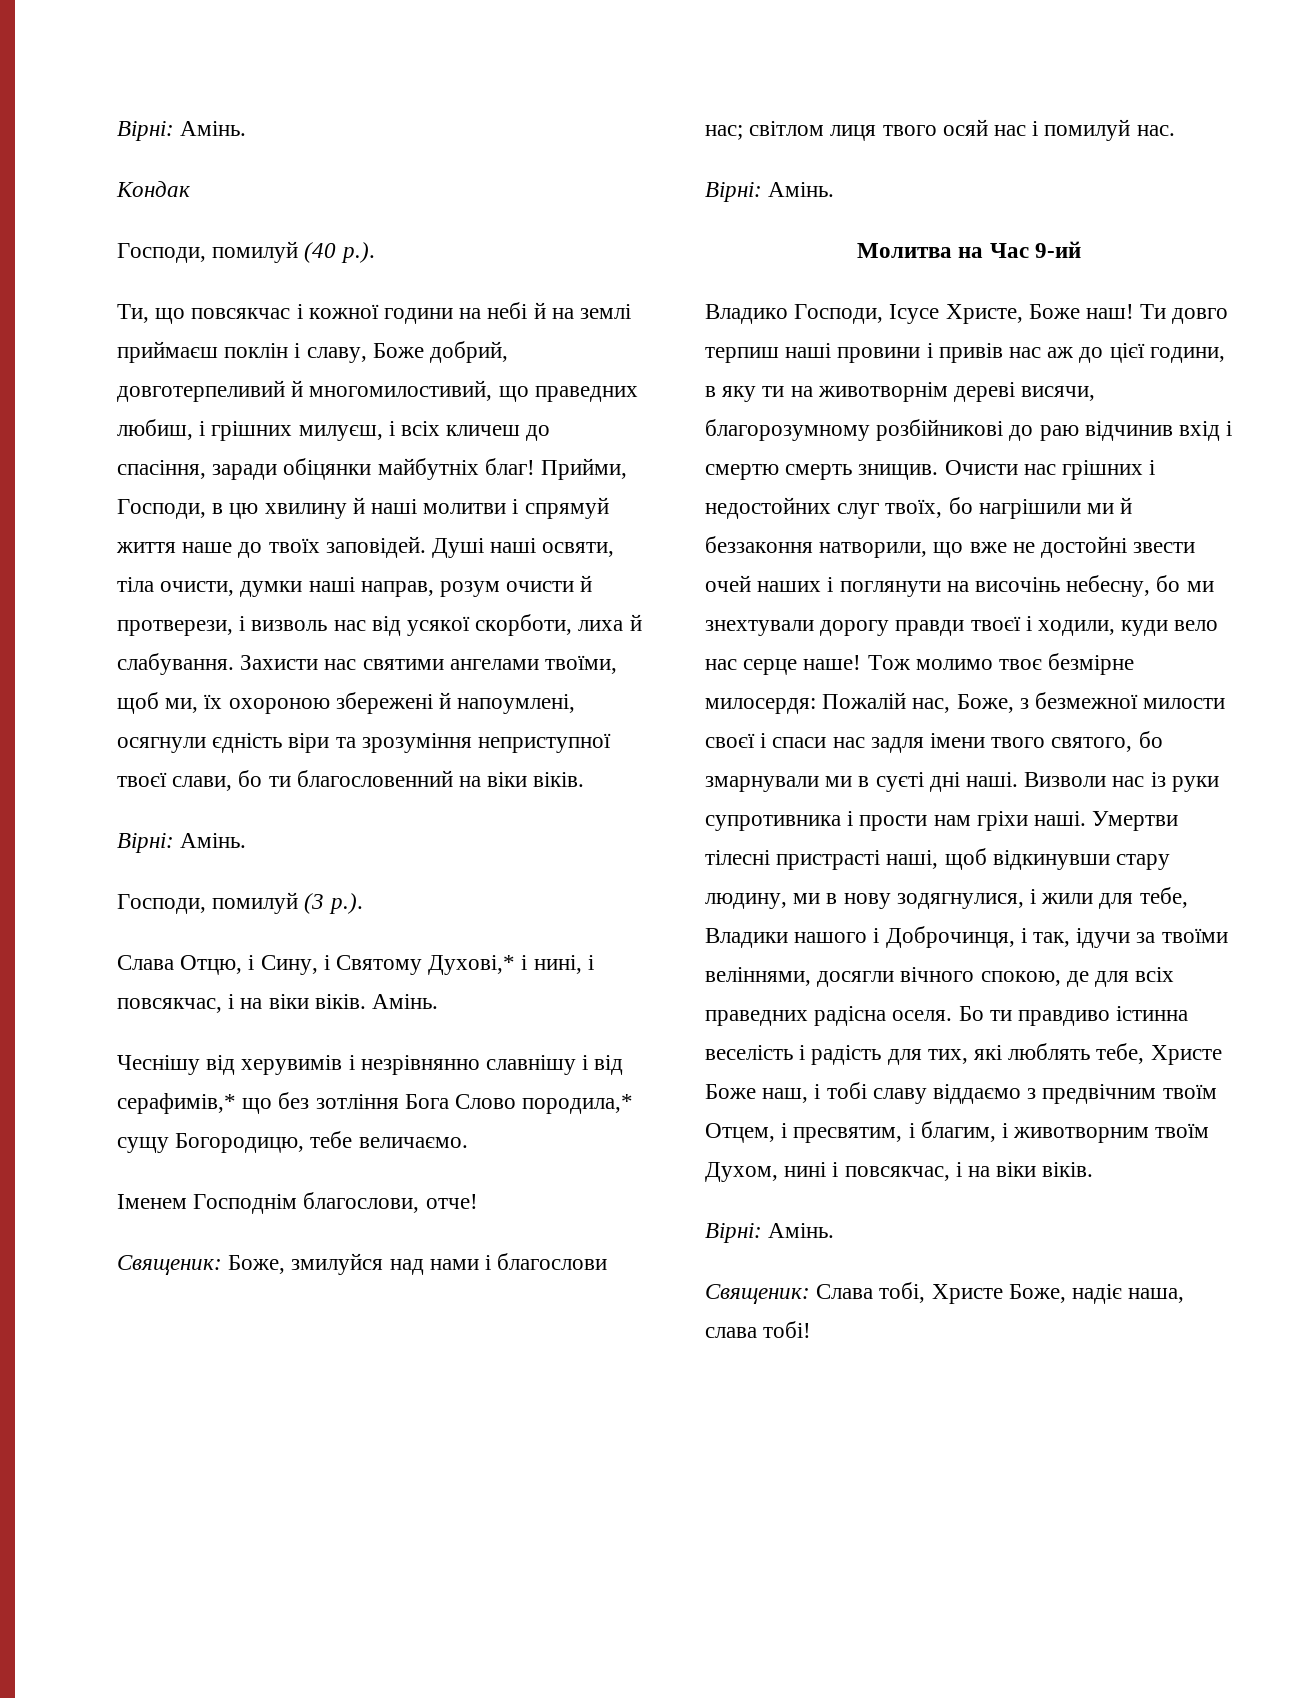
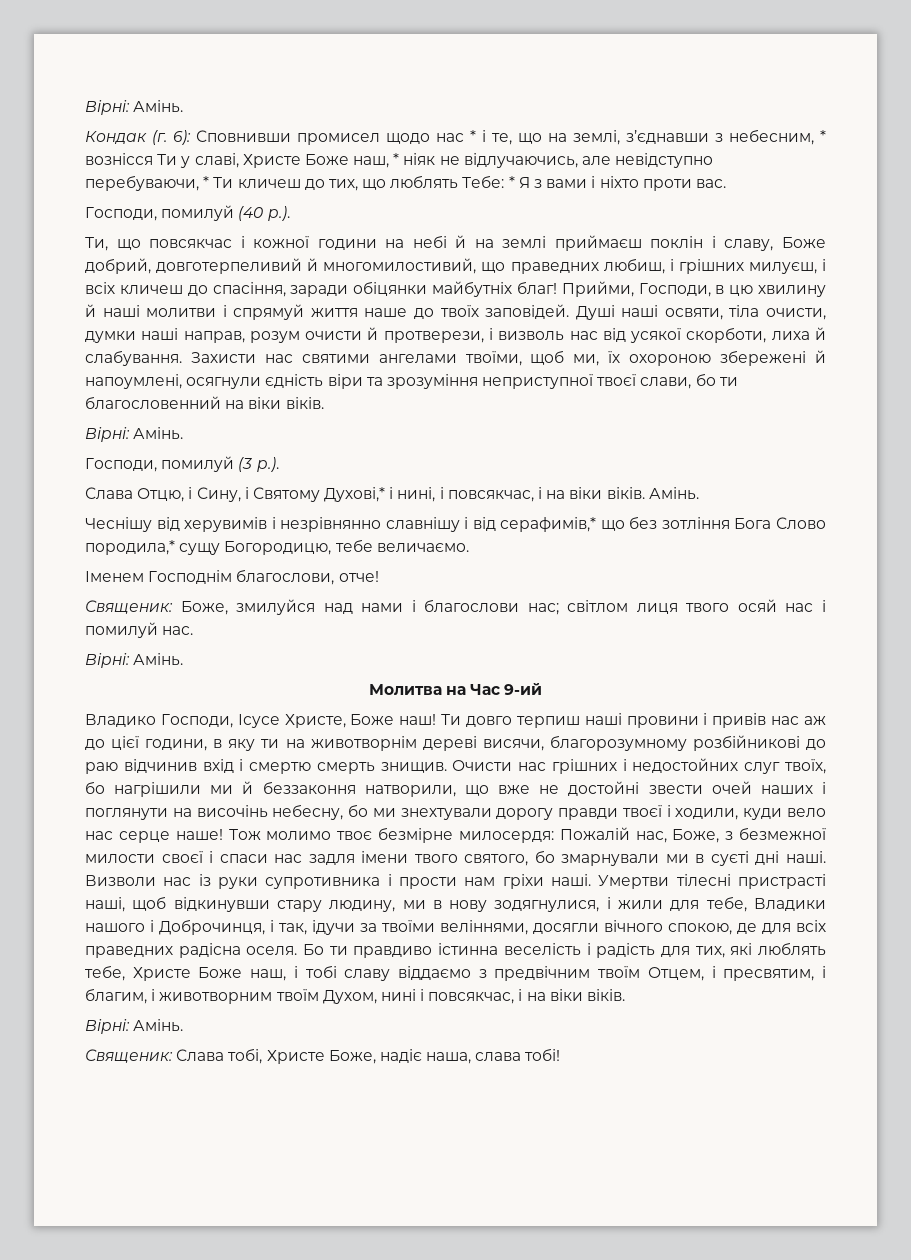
(190, 189) none -> [152,129,826,145] [85,153,714,168] [85,175,726,191] (г. 6): Сповнивши промисел щодо нас * і те, що на землі, з’єднавши з небесним, * вознісся Ти у славі, Христе Боже наш, * ніяк не відлучаючись, але невідступно перебуваючи, * Ти кличеш до тих, що люблять Тебе: * Я з вами і ніхто проти вас.

